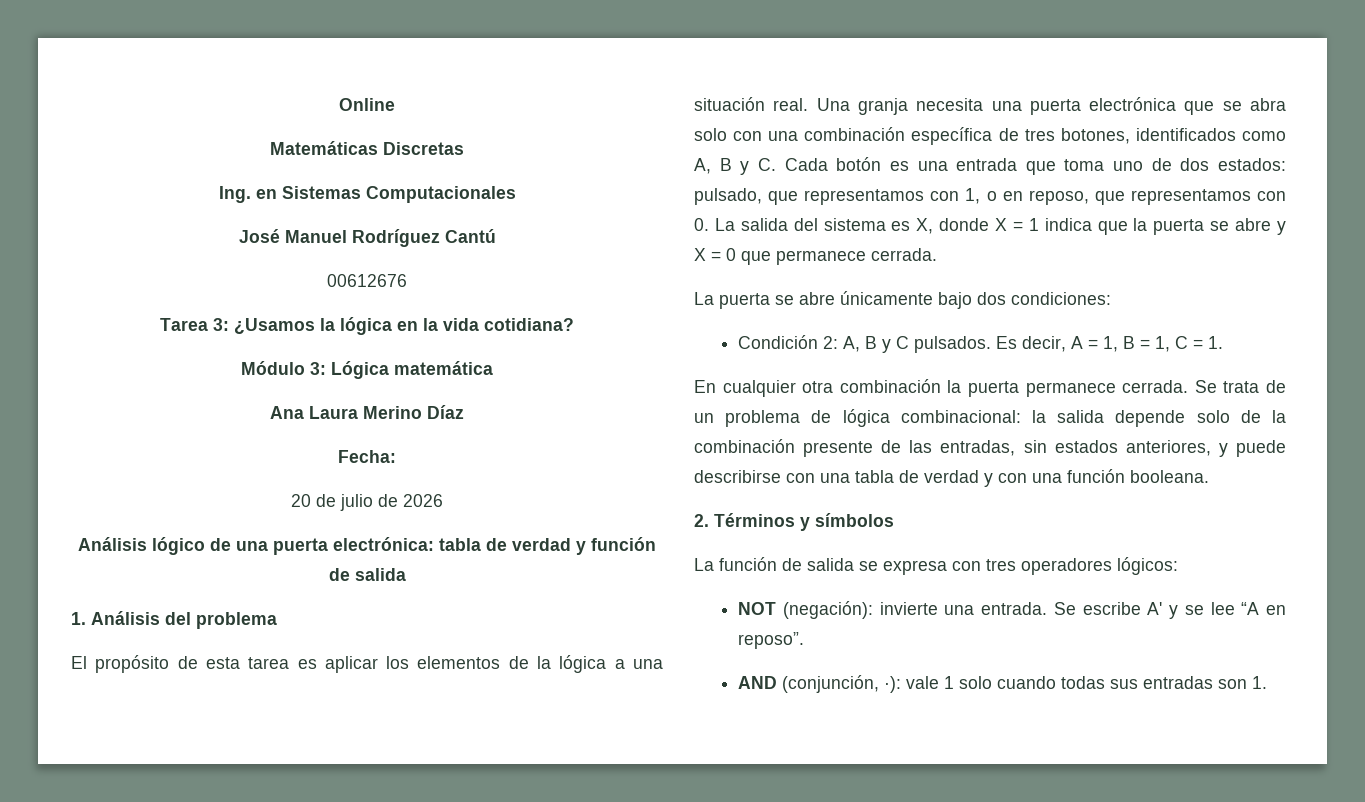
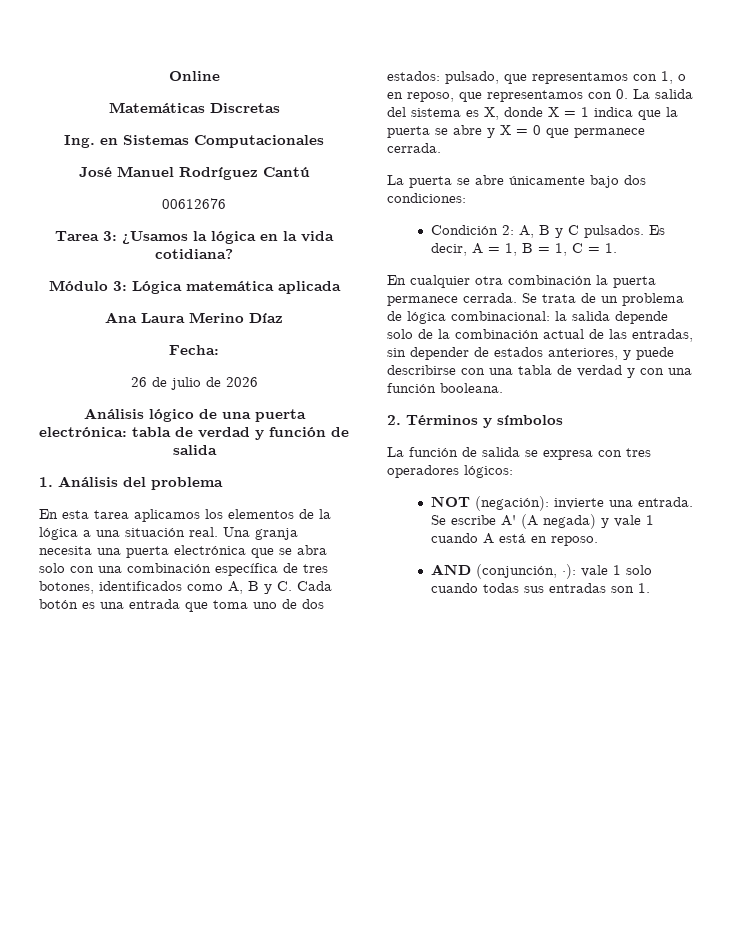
(493, 368) none -> [277,281,341,294] aplicada
[291,494,311,507] 20 -> [130,377,147,387] 26
[71,655,378,673] El propósito de esta tarea es aplicar -> [39,509,200,522] En esta tarea aplicamos
[803,441,874,457] presente -> [543,329,584,339] actual
(1047, 446) none -> [410,347,489,360] depender de
[1169,602,1286,619] [738,632,805,649] y se lee “A en reposo”. -> [520,514,654,529] [430,533,598,546] (A negada) y vale 1 cuando A está en reposo.

